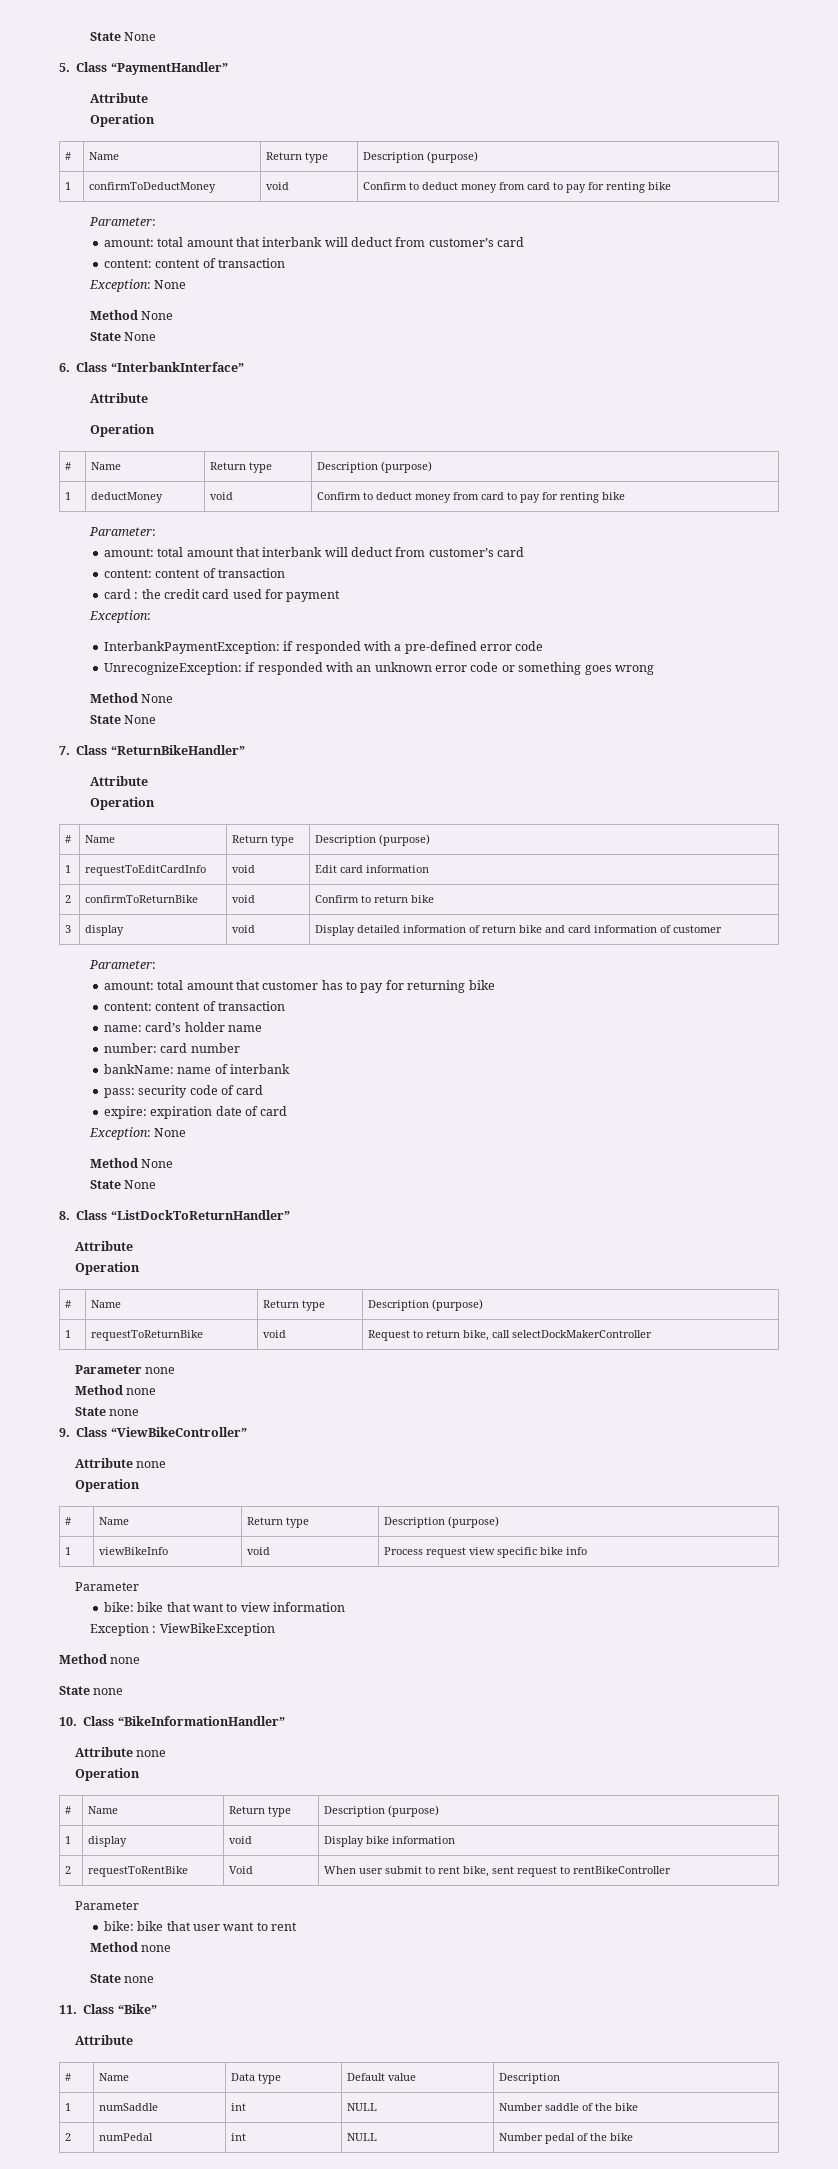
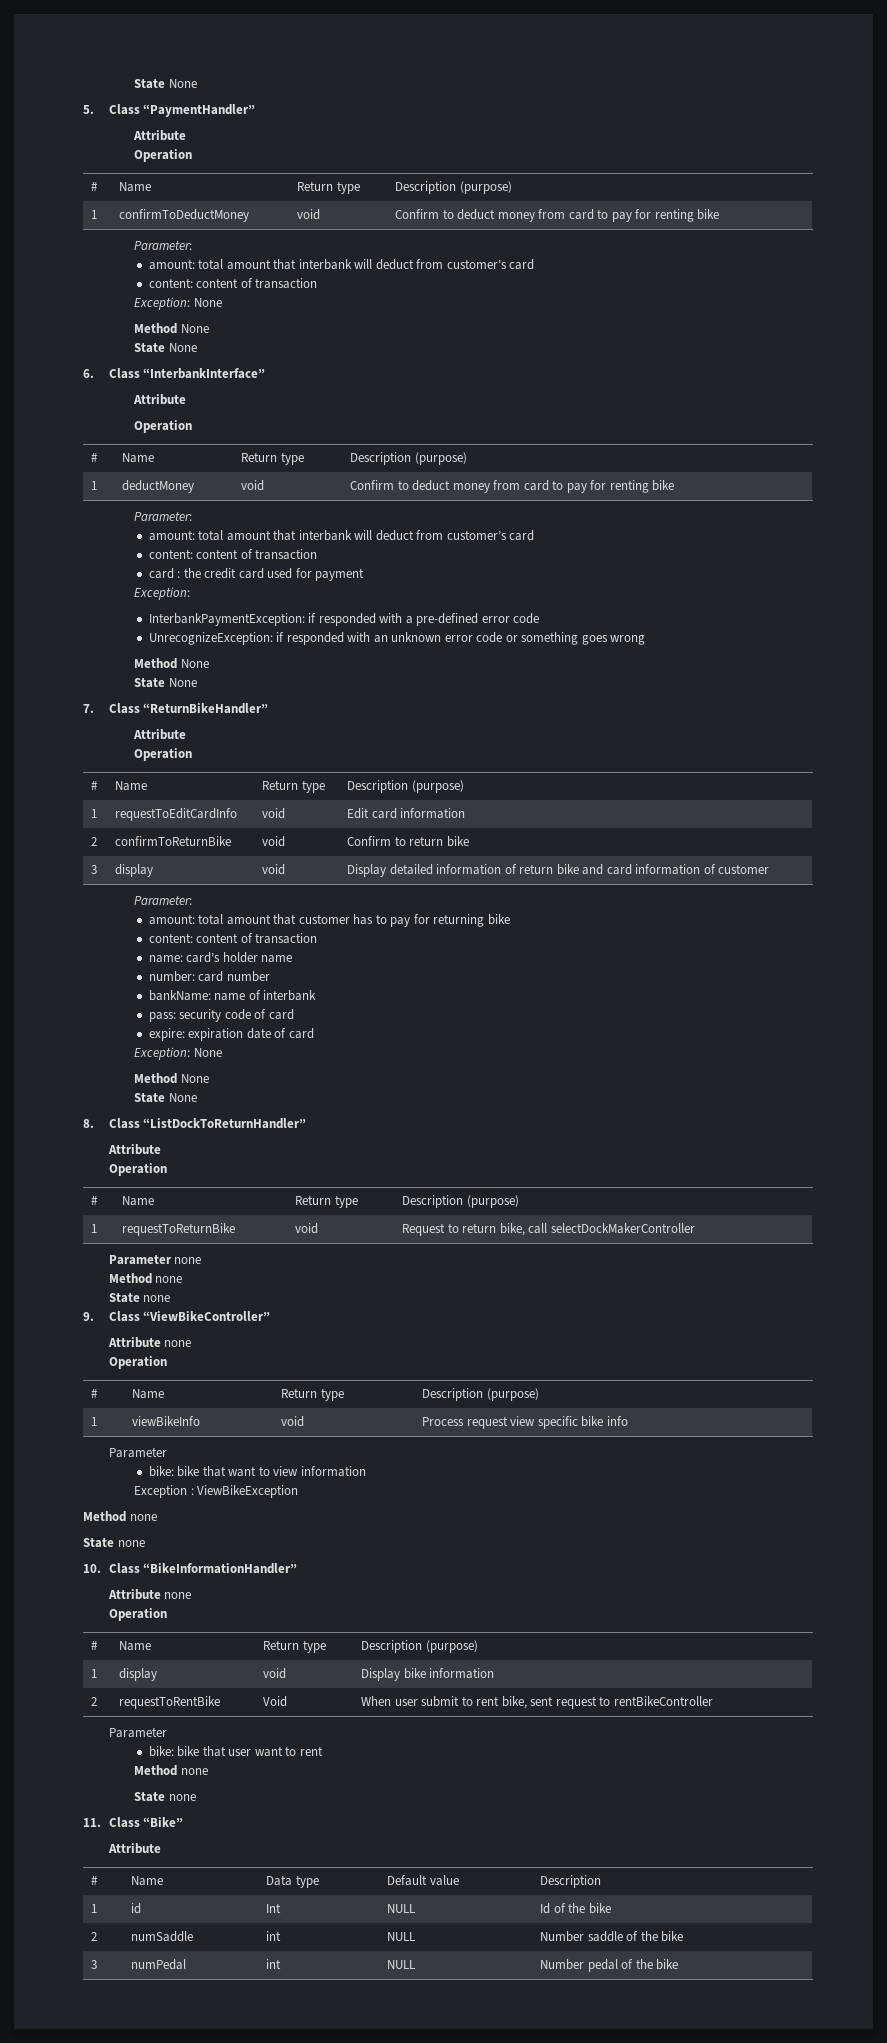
(71, 2107) none -> [131,1903,142,1914] [266,1903,282,1913] [387,1904,416,1913] [540,1903,611,1914] [91,1932,98,1941] | id | Int | NULL | Id of the bike // 2
[64,2133,71,2141] 2 -> [91,1960,98,1969] 3

